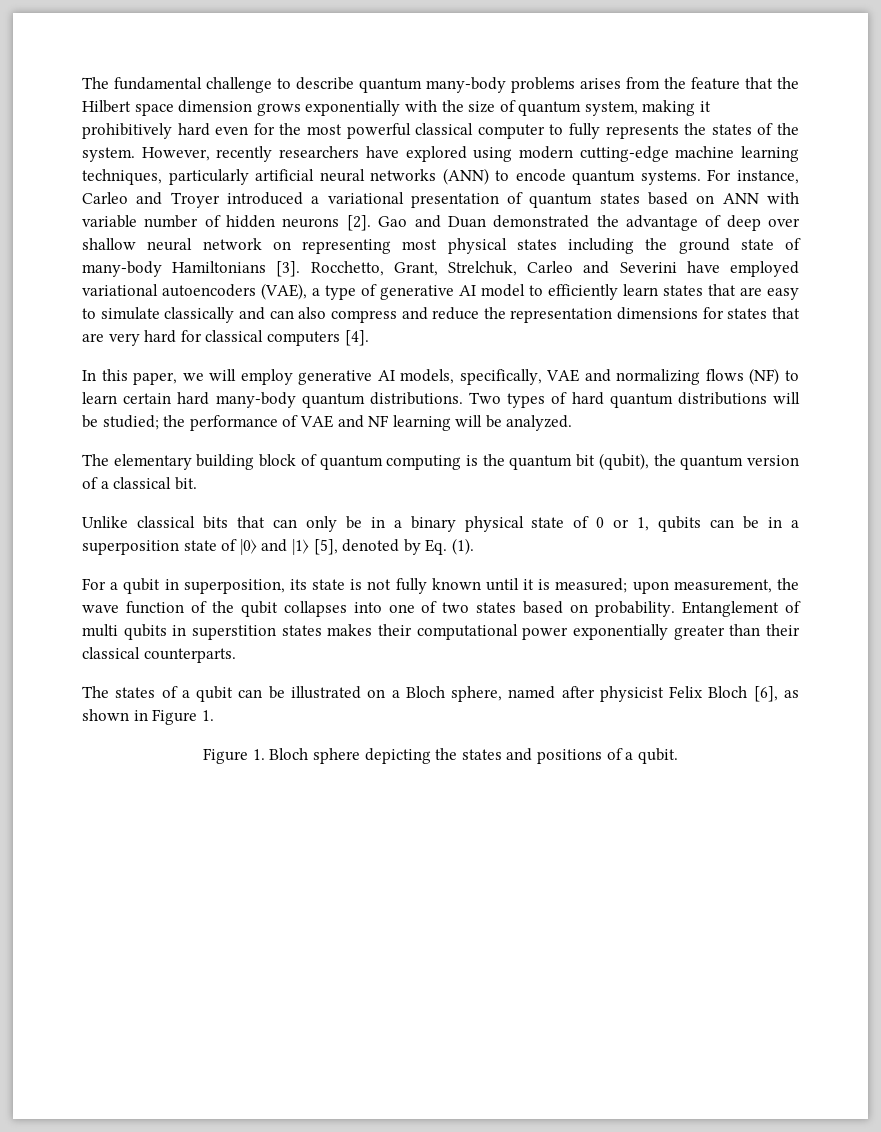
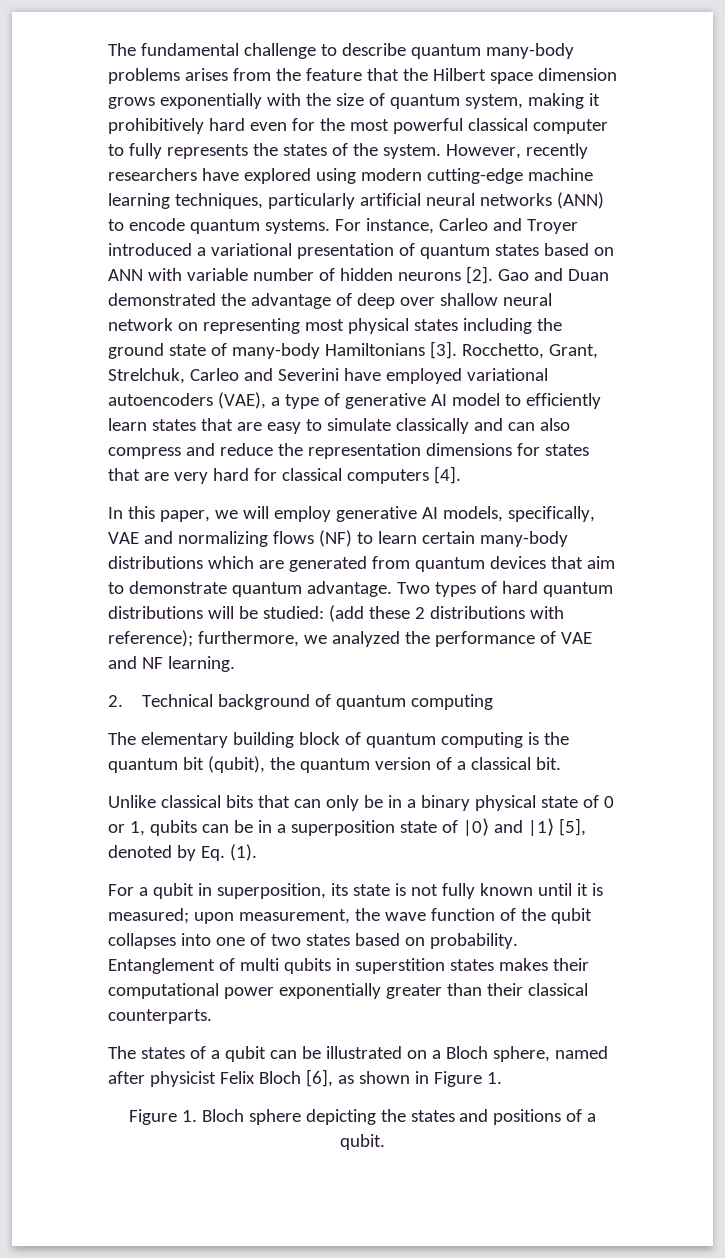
[177,392,463,408] hard many-body quantum distributions. -> [479,531,568,547] [108,556,615,572] [108,581,392,597] many-body distributions which are generated from quantum devices that aim to demonstrate quantum advantage.
[102,415,159,430] studied; -> [262,605,564,622] [108,630,400,647] studied: (add these 2 distributions with reference); furthermore, we analyzed
[392,415,573,431] learning will be analyzed. -> [167,656,235,672] [108,694,493,710] learning. // 2. Technical background of quantum computing

